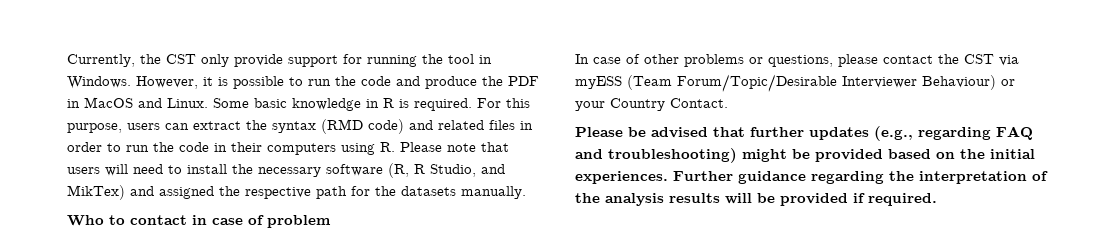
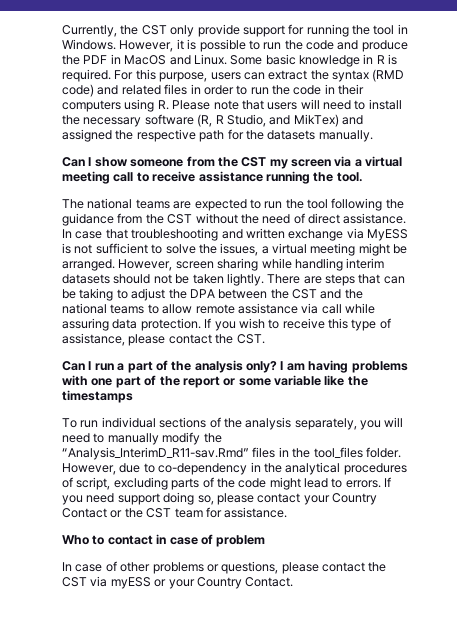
(526, 192) none -> [62,156,403,169] [62,171,363,184] [62,198,404,211] [62,213,407,226] [62,228,408,241] [62,243,408,256] [62,258,385,271] [62,273,405,286] [62,288,363,301] [62,303,375,314] [62,318,391,331] [62,333,265,346] [62,360,408,373] [62,375,368,388] [62,390,133,403] [62,417,404,430] [62,432,222,445] [62,447,401,460] [62,462,407,475] [62,477,392,490] [62,492,377,505] [62,507,288,518] // Can I show someone from the CST my screen via a virtual meeting call to receive assistance running the tool. // The national teams are expected to run the tool following the guidance from the CST without the need of direct assistance. In case that troubleshooting and written exchange via MyESS is not sufficient to solve the issues, a virtual meeting might be arranged. However, screen sharing while handling interim datasets should not be taken lightly. There are steps that can be taking to adjust the DPA between the CST and the national teams to allow remote assistance via call while assuring data protection. If you wish to receive this type of assistance, please contact the CST. // Can I run a part of the analysis only? I am having problems with one part of the report or some variable like the timestamps // To run individual sections of the analysis separately, you will need to manually modify the “Analysis_InterimD_R11-sav.Rmd” files in the tool_files folder. However, due to co-dependency in the analytical procedures of script, excluding parts of the code might lead to errors. If you need support doing so, please contact your Country Contact or the CST team for assistance.
[627,74,996,92] (Team Forum/Topic/Desirable Interviewer Behaviour) -> (151, 583) none
[575,126,1033,141] [575,148,1035,163] [575,171,1048,184] [575,193,937,206] // Please be advised that further updates (e.g., regarding FAQ and troubleshooting) might be provided based on the initial experiences. Further guidance regarding the interpretation of the analysis results will be provided if required. -> (294, 582) none

